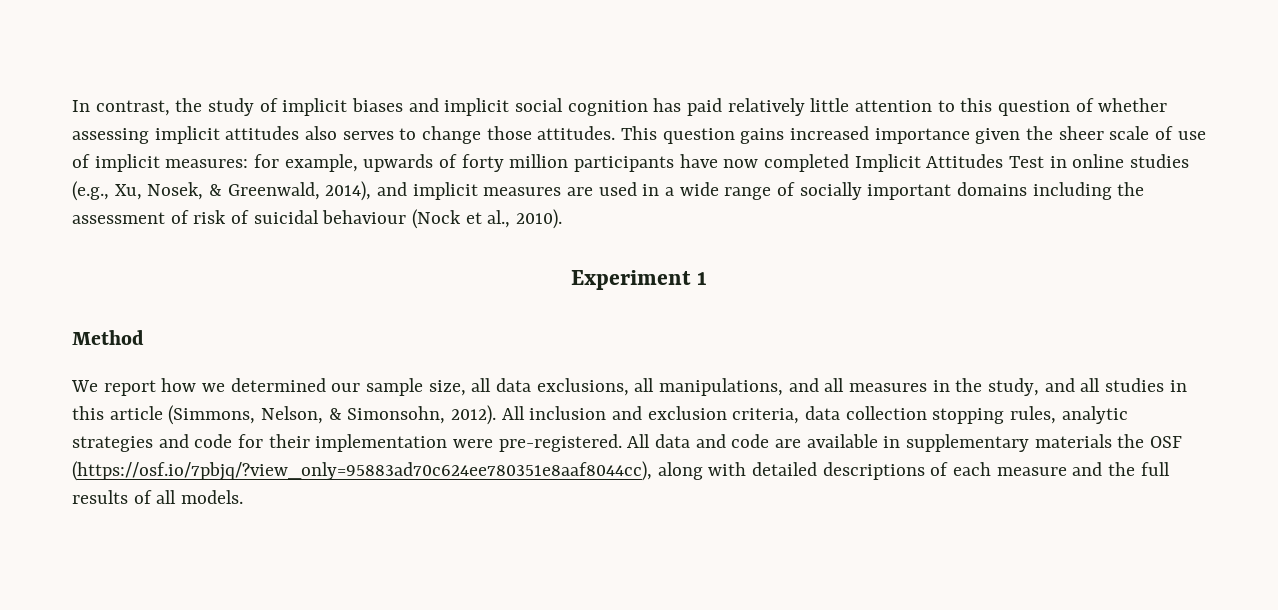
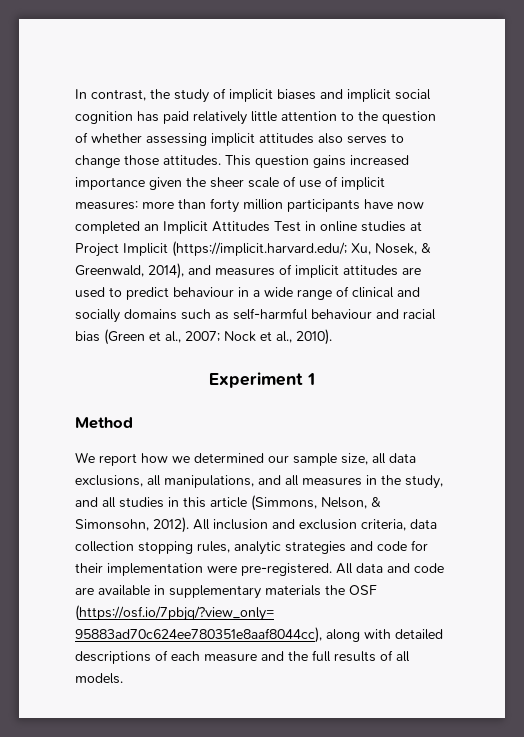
[960,98,993,112] this -> [358,111,378,121] the
[254,154,458,172] for example, upwards of -> [142,199,206,209] more than
(850, 163) none -> [144,224,159,231] an
[72,181,109,201] (e.g., -> [410,221,422,231] [75,241,347,257] at Project Implicit (https://implicit.harvard.edu/;
[412,182,637,200] implicit measures are used -> [215,264,421,278] [75,287,234,300] measures of implicit attitudes are used to predict behaviour
[799,182,1145,200] [72,209,462,229] socially important domains including the assessment of risk of suicidal behaviour (Nock -> [352,287,420,298] [75,308,436,323] [75,329,256,345] clinical and socially domains such as self-harmful behaviour and racial bias (Green et al., 2007; Nock

